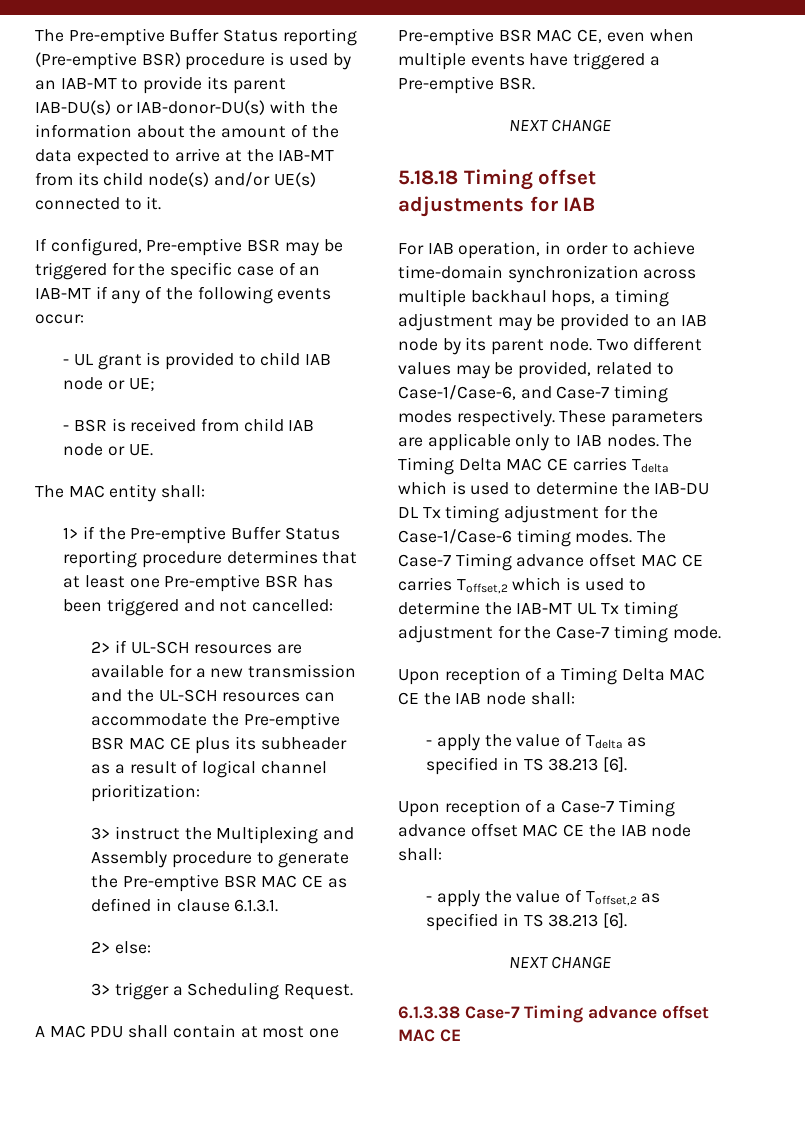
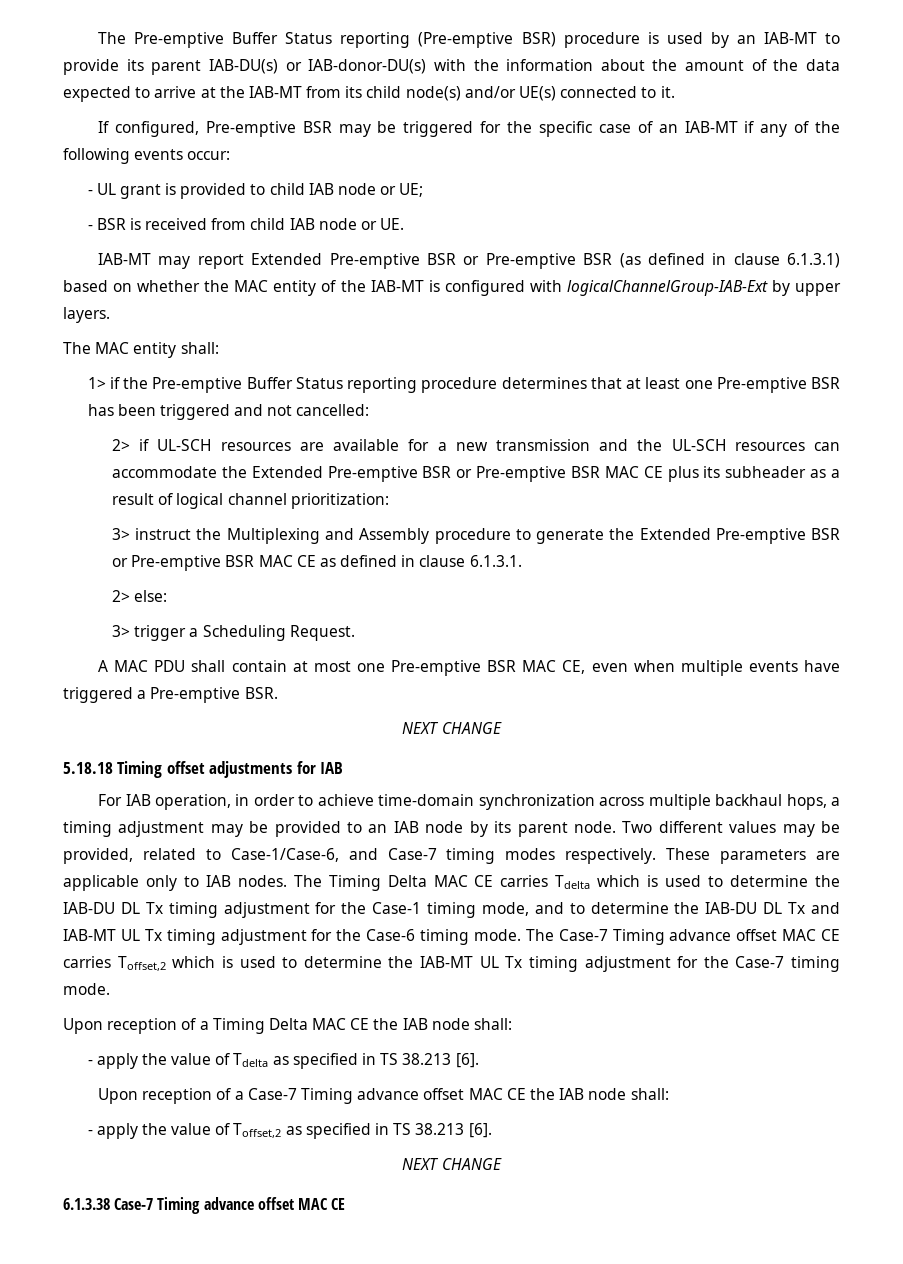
(153, 450) none -> [98,253,841,269] [63,280,841,296] [63,307,110,323] // IAB-MT may report Extended Pre-emptive BSR or Pre-emptive BSR (as defined in clause 6.1.3.1) based on whether the MAC entity of the IAB-MT is configured with logicalChannelGroup-IAB-Ext by upper layers.
(239, 719) none -> [251,466,473,482] Extended Pre-emptive BSR or
(119, 881) none -> [639,528,841,544] [111,558,128,567] Extended Pre-emptive BSR or
[398,529,633,547] Case-1/Case-6 timing modes. -> [372,902,840,918] [63,929,521,945] Case-1 timing mode, and to determine the IAB-DU DL Tx and IAB-MT UL Tx timing adjustment for the Case-6 timing mode.

